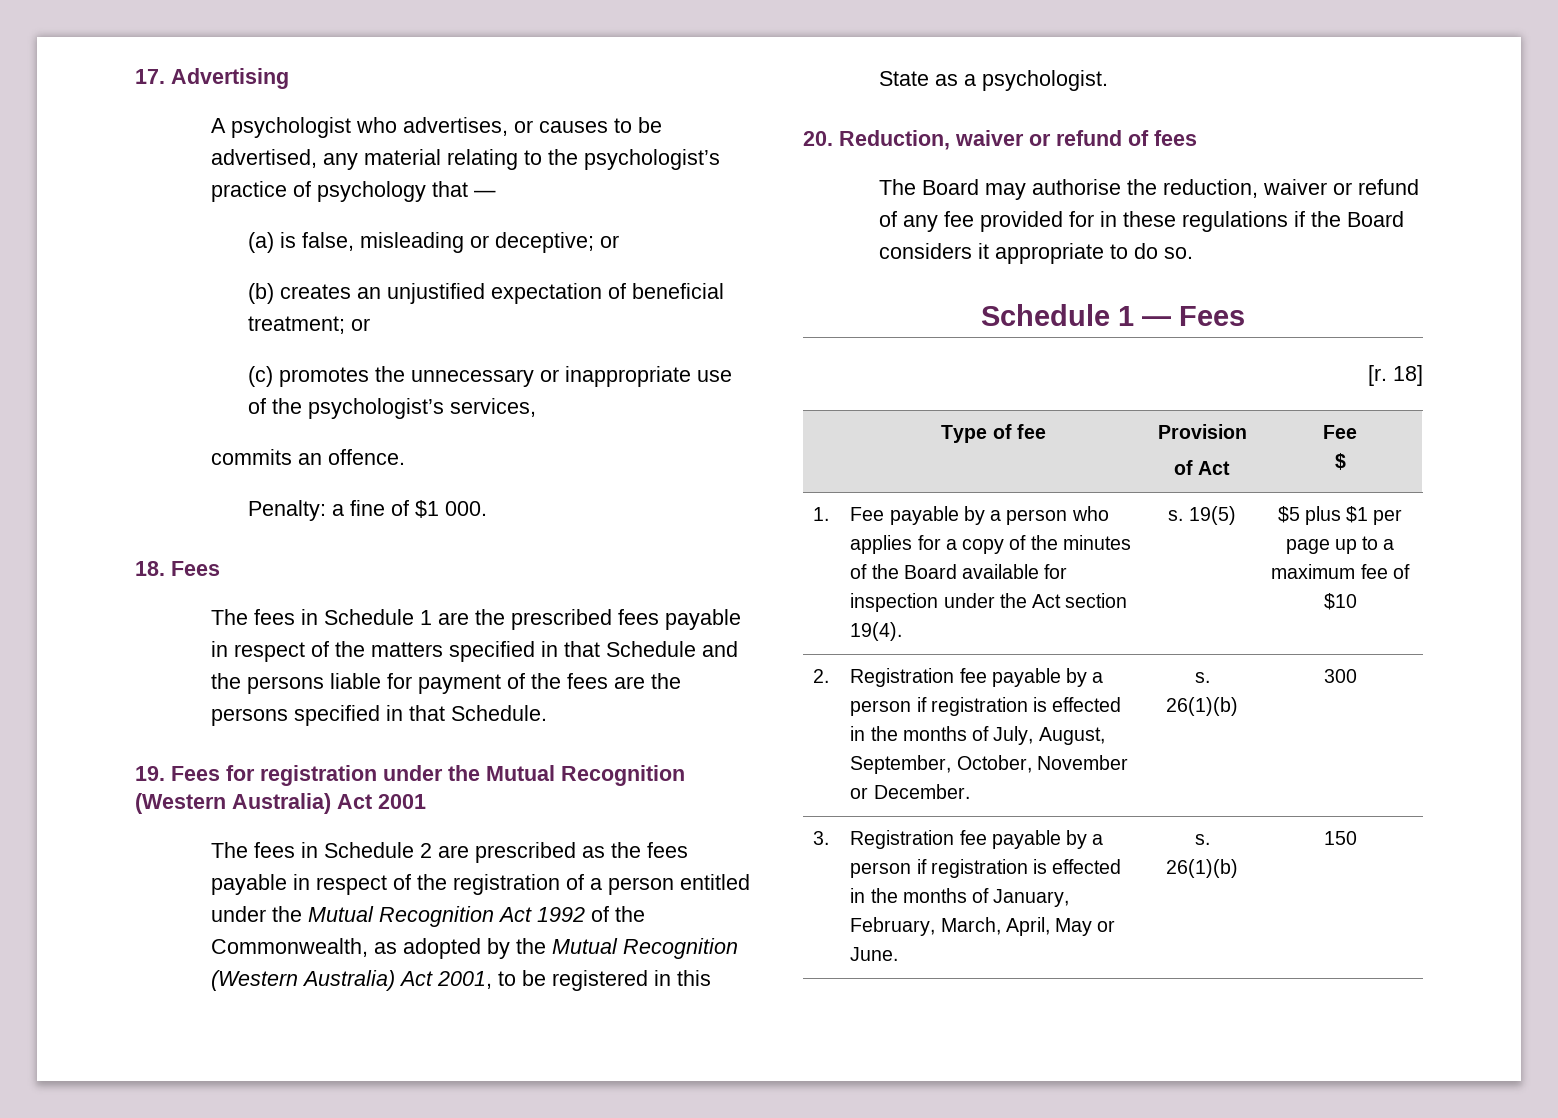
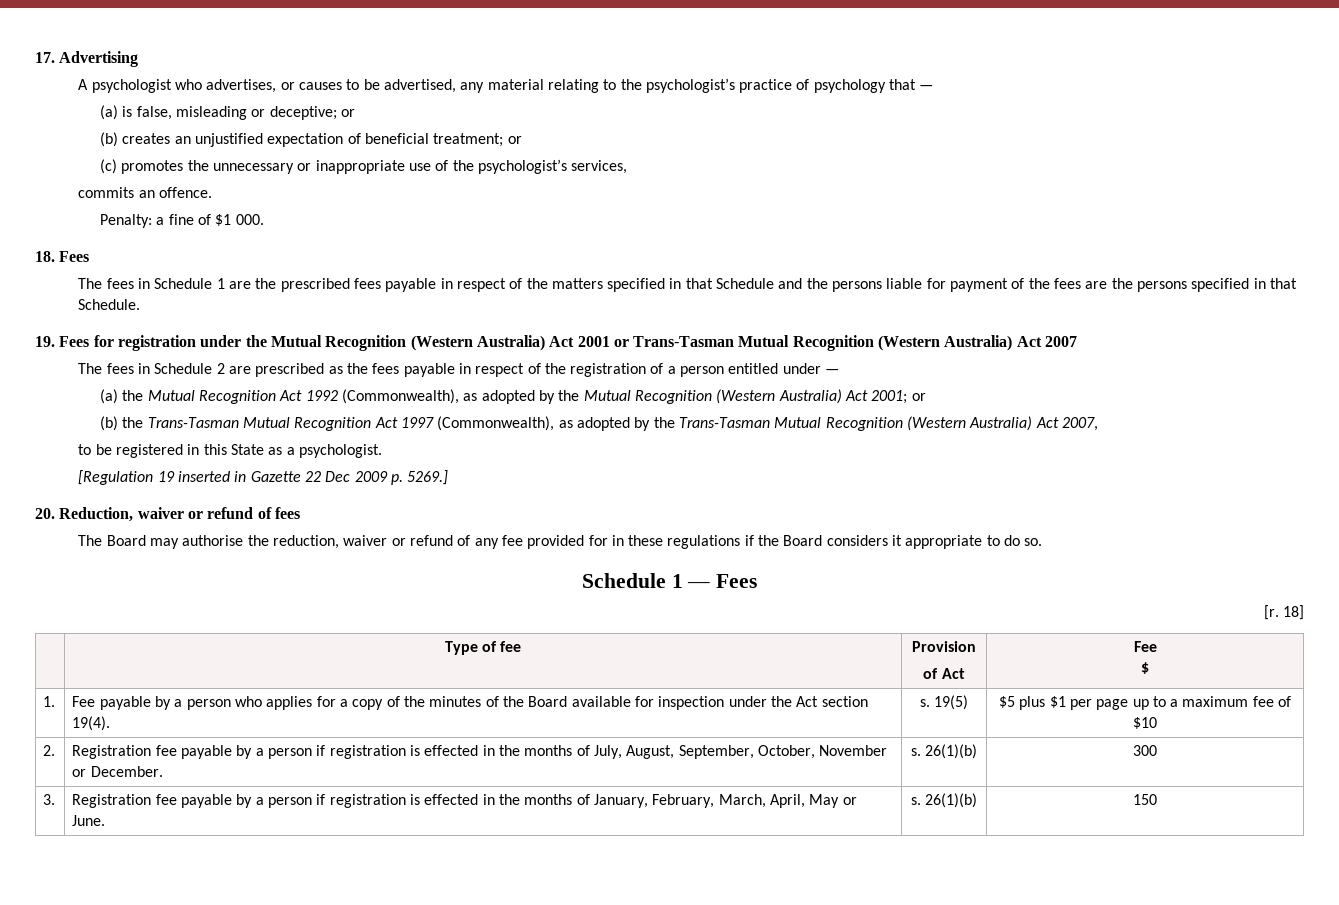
(426, 801) none -> [613,335,1078,351] or Trans-Tasman Mutual Recognition (Western Australia) Act 2007
(266, 914) none -> [825,369,840,374] [100,389,119,404] — // (a)
[590,906,645,922] [210,938,368,957] of the Commonwealth, -> [341,389,459,404] (Commonwealth),
[436,971,492,989] 2001, -> [871,390,926,404] [100,416,1098,431] 2001; or // (b) the Trans-Tasman Mutual Recognition Act 1997 (Commonwealth), as adopted by the Trans-Tasman Mutual Recognition (Western Australia) Act 2007, //
(1108, 80) none -> [78,470,449,485] // [Regulation 19 inserted in Gazette 22 Dec 2009 p. 5269.]

